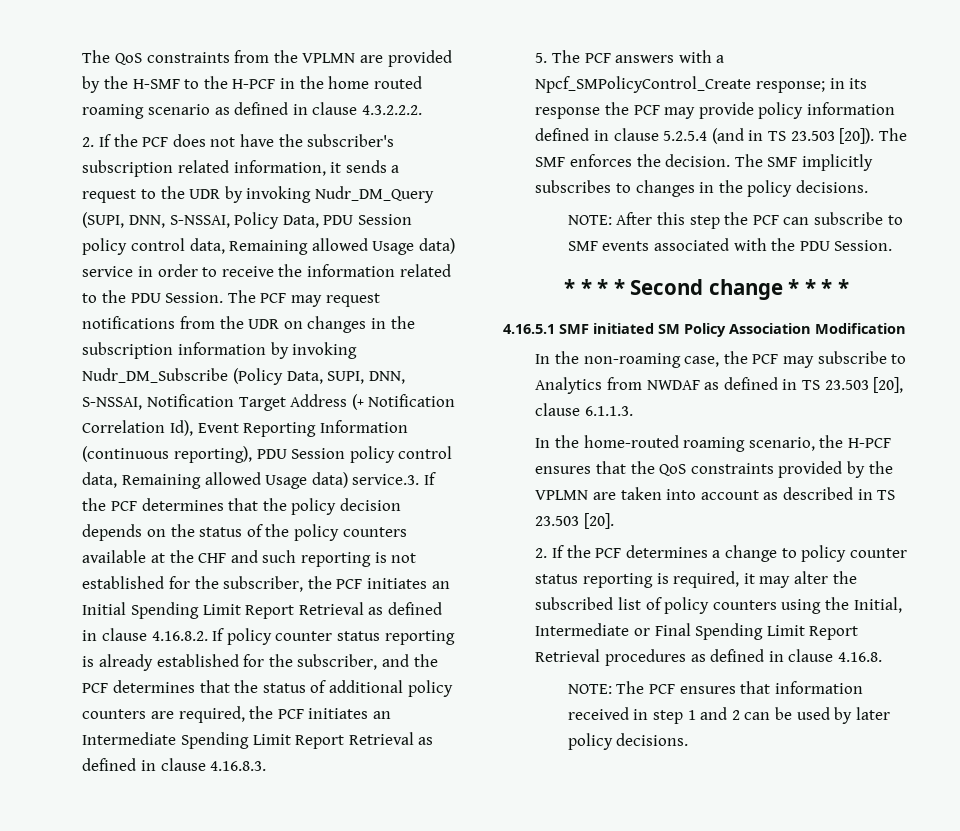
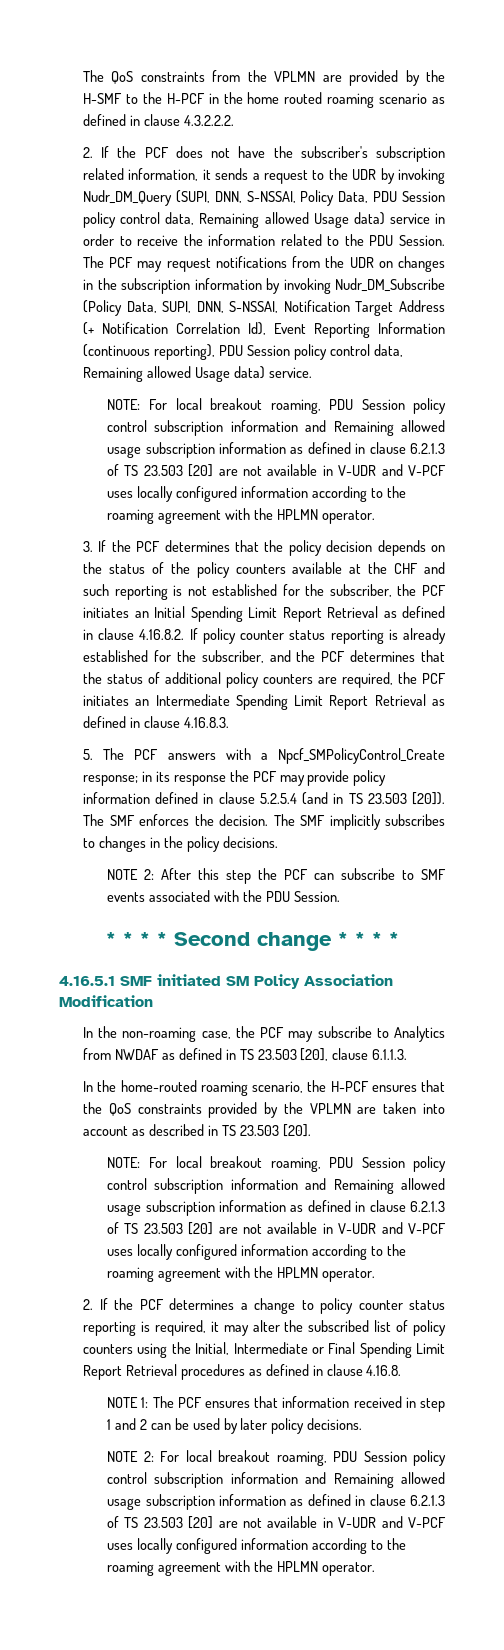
[352,474,420,485] service.3. -> [268,367,312,378] [107,398,447,414] [107,420,445,436] [107,442,445,458] [107,464,446,477] [107,486,406,502] [107,508,375,524] [83,541,94,552] service. // NOTE: For local breakout roaming, PDU Session policy control subscription information and Remaining allowed usage subscription information as defined in clause 6.2.1.3 of TS 23.503 [20] are not available in V-UDR and V-PCF uses locally configured information according to the roaming agreement with the HPLMN operator. // 3.
[567,215,612,225] NOTE: -> [107,869,155,880] NOTE 2:
(614, 521) none -> [107,1156,447,1172] [107,1178,445,1194] [107,1200,445,1216] [107,1222,446,1235] [107,1244,406,1260] [107,1266,375,1282] // NOTE: For local breakout roaming, PDU Session policy control subscription information and Remaining allowed usage subscription information as defined in clause 6.2.1.3 of TS 23.503 [20] are not available in V-UDR and V-PCF uses locally configured information according to the roaming agreement with the HPLMN operator.
[567,684,612,694] NOTE: -> [107,1397,149,1408] NOTE 1:
(689, 739) none -> [107,1450,446,1466] [107,1472,445,1488] [107,1494,445,1510] [107,1516,446,1529] [107,1538,406,1554] [107,1560,375,1576] // NOTE 2: For local breakout roaming, PDU Session policy control subscription information and Remaining allowed usage subscription information as defined in clause 6.2.1.3 of TS 23.503 [20] are not available in V-UDR and V-PCF uses locally configured information according to the roaming agreement with the HPLMN operator.

